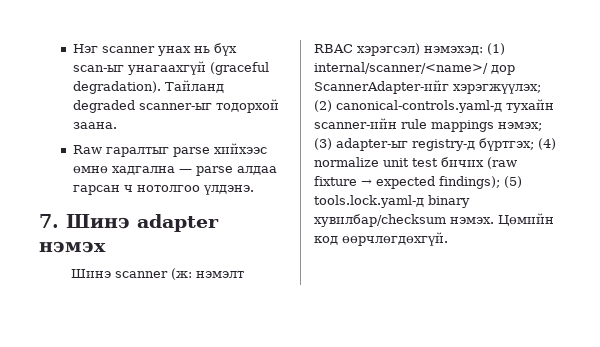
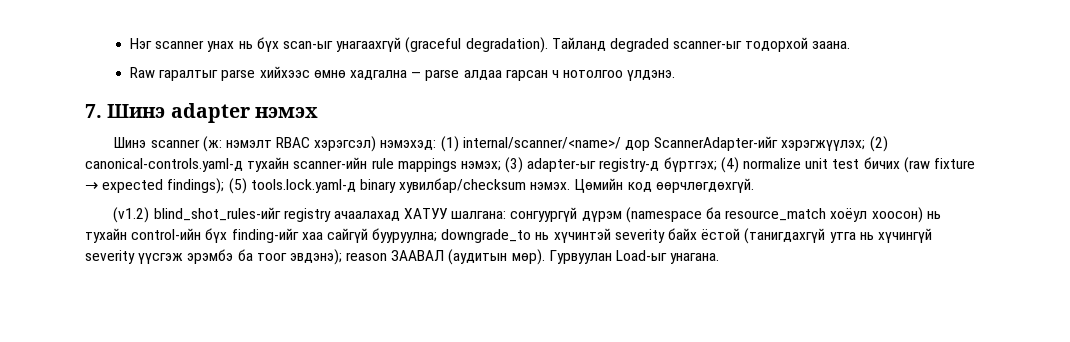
(448, 239) none -> [113,207,941,223] [85,228,932,244] [85,249,720,265] // (v1.2) blind_shot_rules-ийг registry ачаалахад ХАТУУ шалгана: сонгуургүй дүрэм (namespace ба resource_match хоёул хоосон) нь тухайн control-ийн бүх finding-ийг хаа сайгүй бууруулна; downgrade_to нь хүчинтэй severity байх ёстой (танигдахгүй утга нь хүчингүй severity үүсгэж эрэмбэ ба тоог эвдэнэ); reason ЗААВАЛ (аудитын мөр). Гурвуулан Load-ыг унагана.

